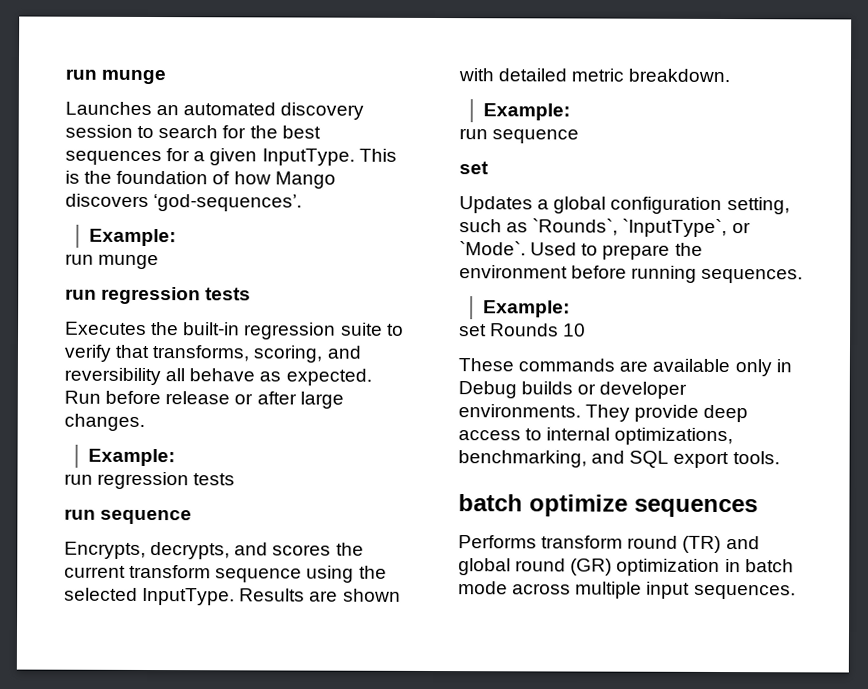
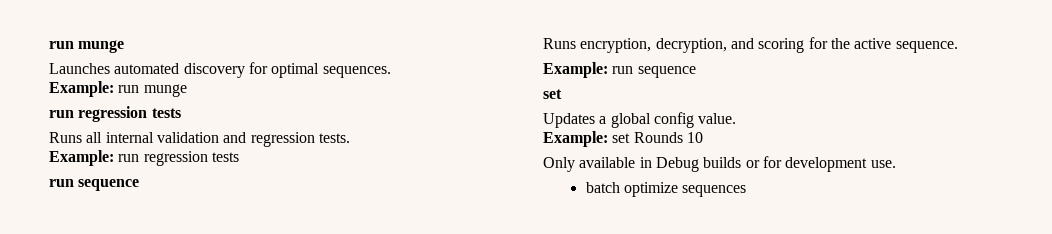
[156,105,180,116] an -> (110, 68) none
[65,124,321,139] [65,148,397,166] [65,170,336,189] [65,193,303,212] [88,228,176,247] session to search for the best sequences for a given InputType. This is the foundation of how Mango discovers ‘god-sequences’. // Example: // -> [248,62,391,78] [49,81,114,97] for optimal sequences. // Example:
[65,321,404,340] [64,344,361,363] [64,367,372,386] [64,390,344,409] [64,413,145,431] [87,448,175,467] Executes the built-in regression suite to verify that transforms, scoring, and reversibility all behave as expected. Run before release or after large changes. // Example: // -> [49,132,350,147] [49,150,114,166] Runs all internal validation and regression tests. // Example:
[64,541,364,560] [64,564,387,583] [64,587,401,606] [458,68,731,83] [482,103,570,121] Encrypts, decrypts, and scores the current transform sequence using the selected InputType. Results are shown with detailed metric breakdown. // Example: // -> [543,37,958,53] [543,62,608,78] Runs encryption, decryption, and scoring for the active sequence. // Example:
[610,196,790,215] [459,218,751,238] [459,241,703,260] [459,265,804,284] [482,300,570,318] configuration setting, such as `Rounds`, `InputType`, or `Mode`. Used to prepare the environment before running sequences. // Example: // -> [653,112,737,128] [543,131,608,147] config value. // Example:
[458,358,792,377] [458,381,688,399] [458,404,749,423] [458,427,734,446] [458,450,780,469] [458,494,758,518] [458,535,760,554] [458,558,794,577] [458,581,796,600] These commands are available only in Debug builds or developer environments. They provide deep access to internal optimizations, benchmarking, and SQL export tools. // batch optimize sequences // Performs transform round (TR) and global round (GR) optimization in batch mode across multiple input sequences. -> [543,156,896,172] [585,182,747,197] Only available in Debug builds or for development use. // batch optimize sequences

